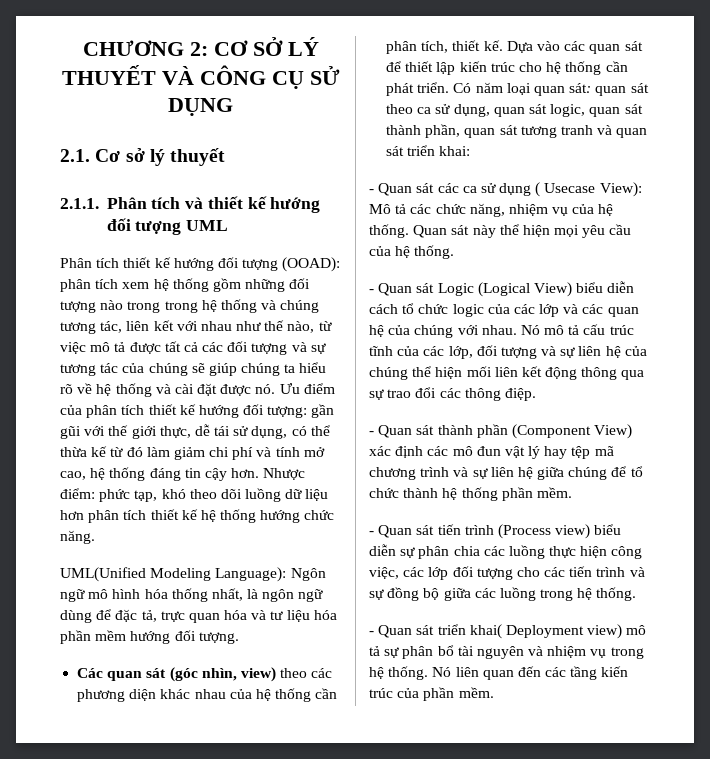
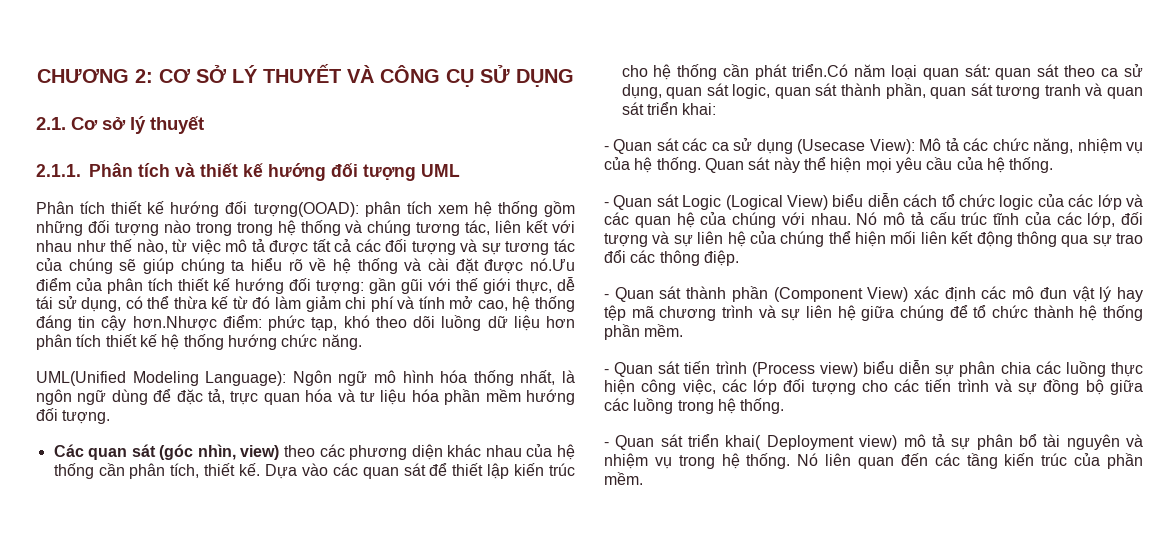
[242,257,341,272] tượng (OOAD): -> [253,202,359,217] tượng(OOAD):
[255,383,300,394] nó. Ưu -> [530,258,576,271] nó.Ưu
[231,468,306,480] hơn. Nhược -> [132,316,217,331] hơn.Nhược
[417,82,472,93] triển. Có -> [792,64,849,77] triển.Có
[535,182,596,197] ( Usecase -> [797,139,866,154] (Usecase

